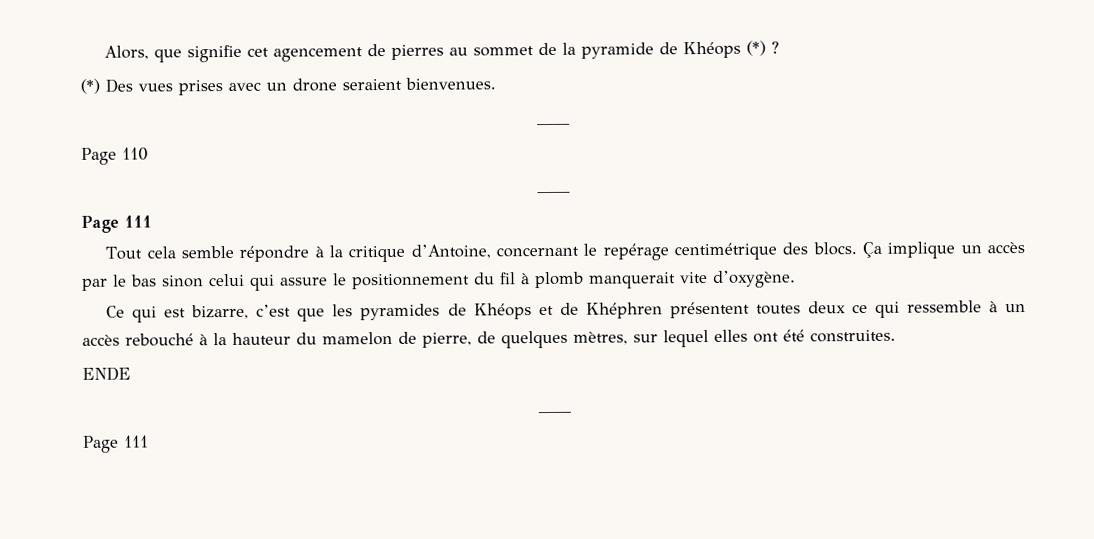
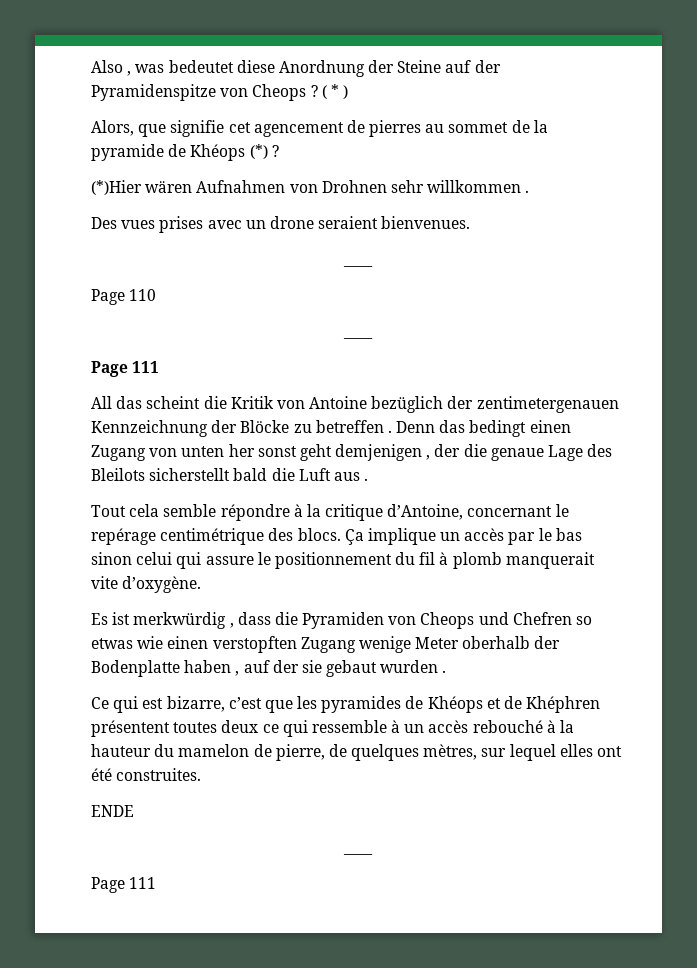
(104, 52) none -> [91,60,501,77] [91,84,349,101] Also , was bedeutet diese Anordnung der Steine auf der Pyramidenspitze von Cheops ? ( * ) //
[80,78,100,94] (*) -> [91,180,530,195] (*)Hier wären Aufnahmen von Drohnen sehr willkommen . //
(152, 221) none -> [91,396,619,413] [91,420,571,437] [91,444,613,461] [91,468,369,481] // All das scheint die Kritik von Antoine bezüglich der zentimetergenauen Kennzeichnung der Blöcke zu betreffen . Denn das bedingt einen Zugang von unten her sonst geht demjenigen , der die genaue Lage des Bleilots sicherstellt bald die Luft aus .
(796, 279) none -> [91,612,593,629] [91,636,561,653] [91,660,447,677] // Es ist merkwürdig , dass die Pyramiden von Cheops und Chefren so etwas wie einen verstopften Zugang wenige Meter oberhalb der Bodenplatte haben , auf der sie gebaut wurden .

